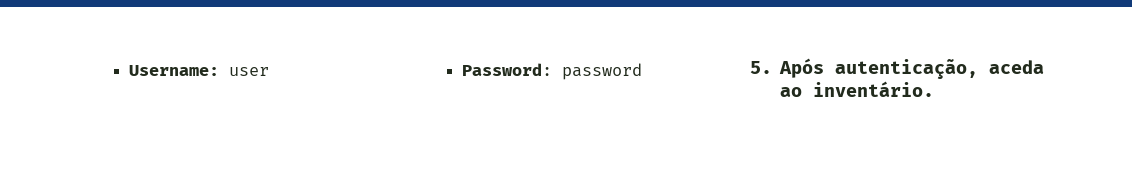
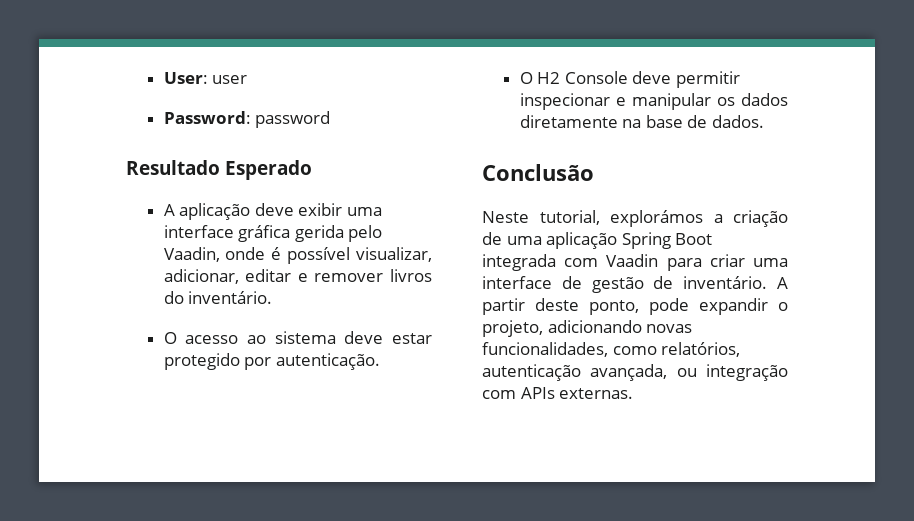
[128,65,219,76] Username: -> [163,72,208,84] User:
[750,58,1045,79] [780,81,935,97] 5. Após autenticação, aceda ao inventário. -> [126,160,313,180] [163,203,382,220] [163,225,383,242] [163,247,432,264] [163,269,432,284] [163,291,273,304] [163,331,432,344] [163,353,380,370] [519,71,740,88] [519,93,788,110] [519,115,764,128] [482,164,594,181] [482,210,788,227] [482,232,713,249] [482,254,788,271] [482,276,788,293] [482,298,788,315] [482,320,693,337] [482,342,741,357] [482,364,788,381] [482,387,634,399] Resultado Esperado // A aplicação deve exibir uma interface gráfica gerida pelo Vaadin, onde é possível visualizar, adicionar, editar e remover livros do inventário. // O acesso ao sistema deve estar protegido por autenticação. // O H2 Console deve permitir inspecionar e manipular os dados diretamente na base de dados. // Conclusão // Neste tutorial, explorámos a criação de uma aplicação Spring Boot integrada com Vaadin para criar uma interface de gestão de inventário. A partir deste ponto, pode expandir o projeto, adicionando novas funcionalidades, como relatórios, autenticação avançada, ou integração com APIs externas.

